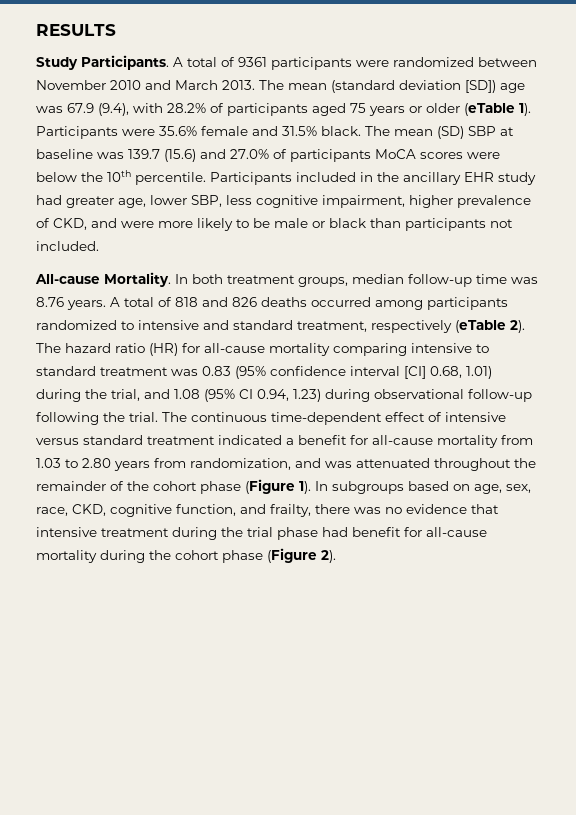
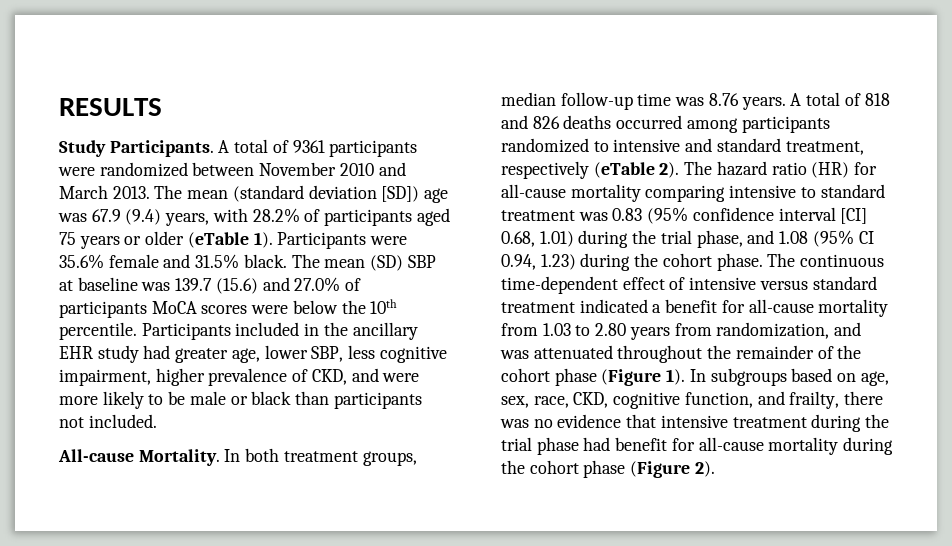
[98,103,129,116] (9.4), -> [125,209,210,226] (9.4) years,
[111,389,140,401] trial, -> [660,230,743,248] trial phase,
[374,389,532,402] [36,412,158,425] observational follow-up following the trial. -> [634,253,763,271] the cohort phase.

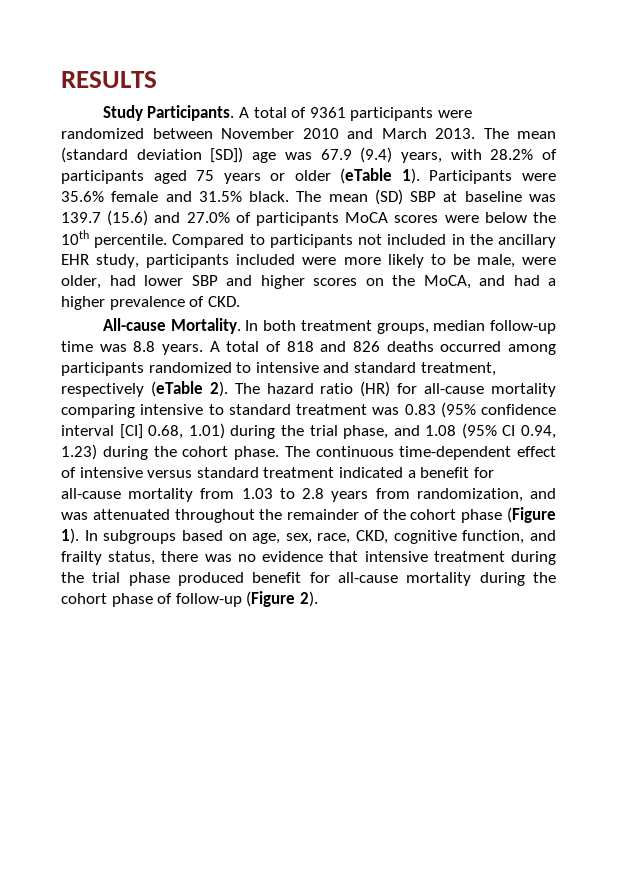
[141,323,231,340] Participants -> [172,234,383,248] Compared to participants not
[97,345,447,363] [59,368,379,386] study had greater age, lower SBP, less cognitive impairment, higher prevalence of CKD, and -> [96,254,296,268] study, participants included
[189,391,422,409] [59,414,157,428] male or black than participants not included. -> [476,254,557,268] [61,275,556,289] [61,296,240,310] male, were older, had lower SBP and higher scores on the MoCA, and had a higher prevalence of CKD.
[708,93,739,106] 8.76 -> [133,341,156,352] 8.8
[595,323,627,336] 2.80 -> [302,488,325,499] 2.8
[789,391,840,409] frailty, -> [61,551,156,565] frailty status,
[583,437,611,451] had -> [178,572,244,586] produced
(626, 469) none -> [157,593,242,607] of follow-up

